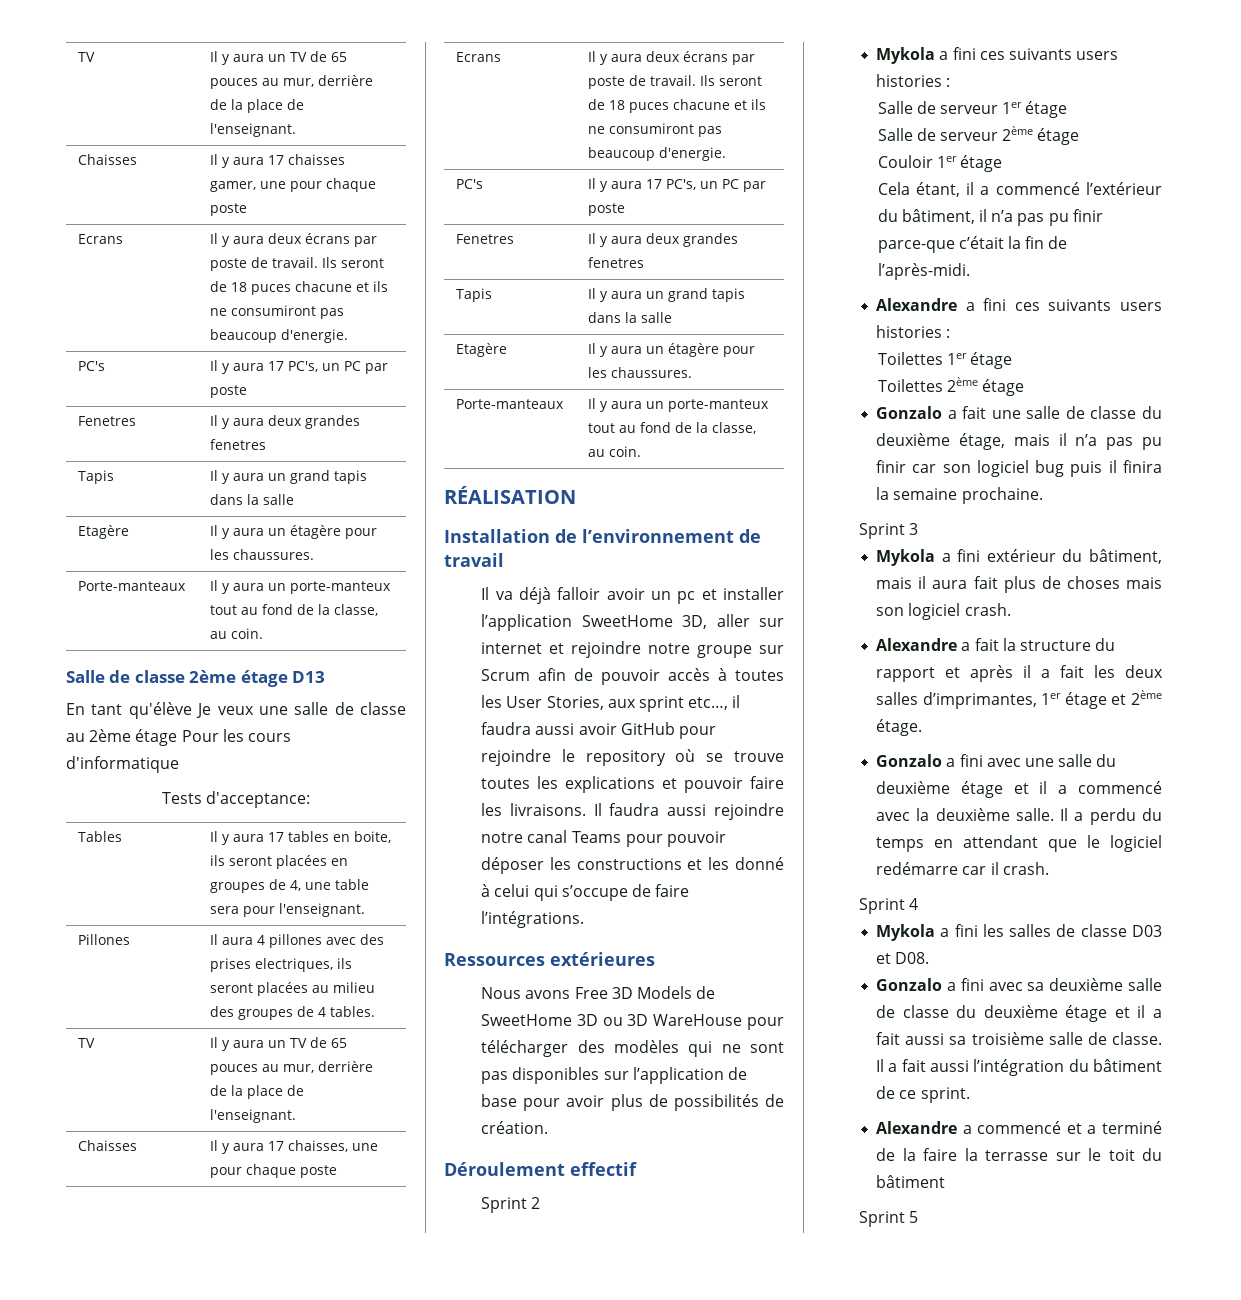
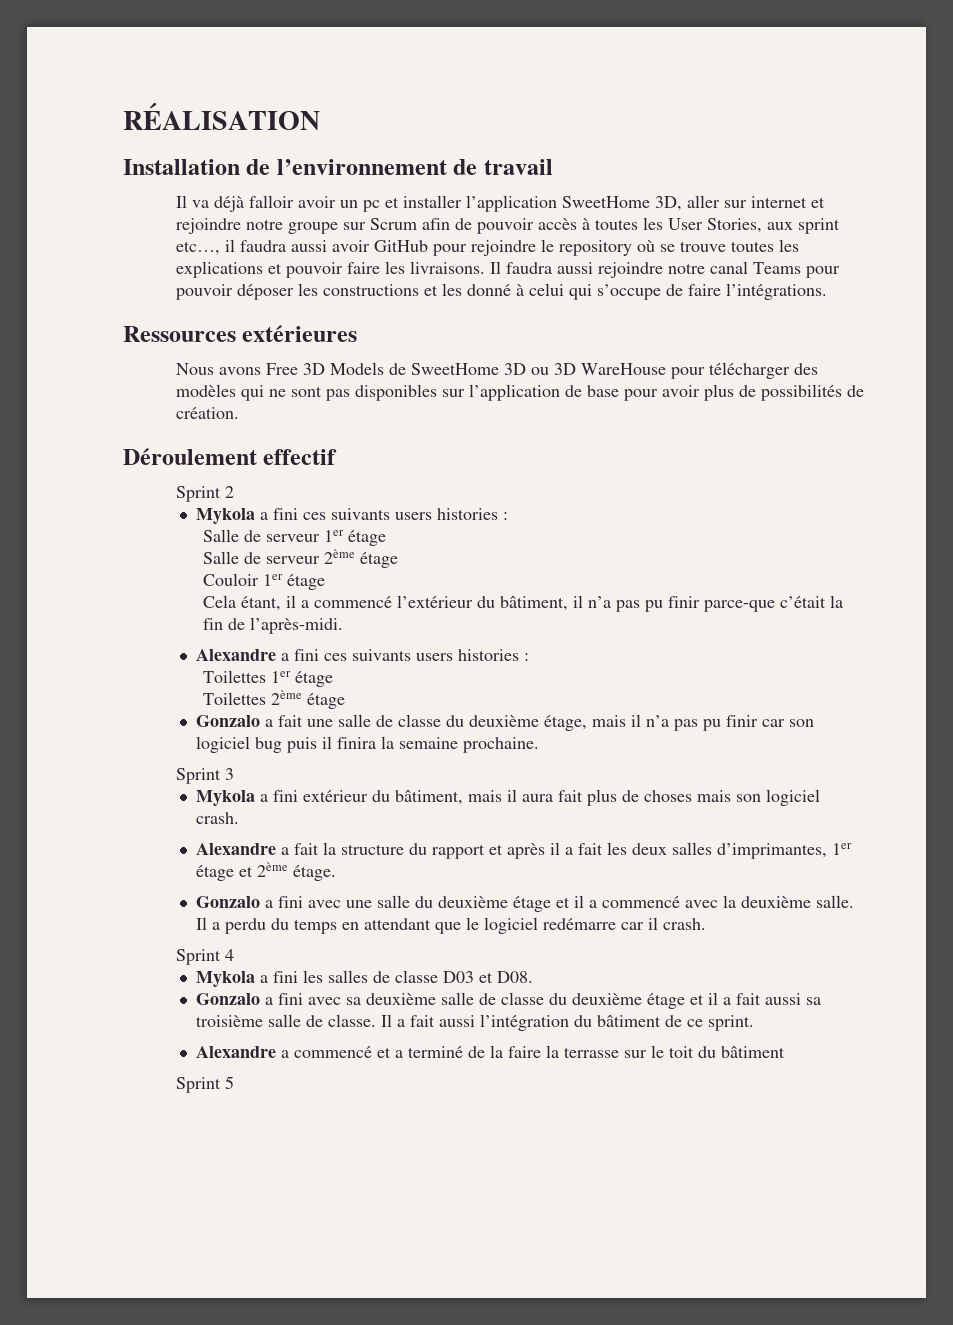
[78,52,96,62] [210,51,348,65] [210,75,374,89] [210,99,305,113] [210,123,297,137] [78,154,138,165] [210,154,346,168] [210,178,377,192] [210,203,248,216] [78,234,124,244] [210,233,378,247] [210,257,385,271] [210,281,389,295] [210,305,345,319] [210,329,349,343] [78,361,106,371] [210,360,389,374] [210,385,248,398] [78,416,137,426] [210,415,361,429] [210,439,267,450] [78,470,115,484] [210,470,368,484] [210,494,295,505] [78,525,130,539] [210,525,378,539] [210,549,315,560] [78,581,187,591] [210,580,392,594] [210,604,379,616] [210,628,264,639] [66,670,326,687] [66,702,406,719] [66,729,291,746] [66,756,179,773] [161,791,311,808] [78,831,123,842] [210,831,392,845] [210,855,349,869] [210,879,370,893] [210,903,366,917] [78,934,131,945] [210,934,385,948] [210,958,353,972] [210,982,376,996] [210,1006,376,1020] [78,1038,96,1048] [210,1037,348,1051] [210,1061,374,1075] [210,1085,305,1099] [210,1109,297,1123] [78,1140,138,1151] [210,1140,379,1154] [210,1164,338,1178] [456,52,502,62] [588,51,756,65] [588,75,763,89] [588,99,767,113] [588,123,723,137] [588,147,727,161] [456,179,484,189] [588,178,767,192] [588,203,626,216] [456,234,515,244] [588,233,739,247] [588,257,645,268] [456,288,493,302] [588,288,746,302] [588,312,673,323] [456,343,508,357] [588,343,756,357] [588,367,693,378] [456,399,565,409] [588,398,770,412] [588,422,757,434] [588,446,642,457] TV | Il y aura un TV de 65 pouces au mur, derrière de la place de l'enseignant. // Chaisses | Il y aura 17 chaisses gamer, une pour chaque poste // Ecrans | Il y aura deux écrans par poste de travail. Ils seront de 18 puces chacune et ils ne consumiront pas beaucoup d'energie. // PC's | Il y aura 17 PC's, un PC par poste // Fenetres | Il y aura deux grandes fenetres // Tapis | Il y aura un grand tapis dans la salle // Etagère | Il y aura un étagère pour les chaussures. // Porte-manteaux | Il y aura un porte-manteux tout au fond de la classe, au coin. // Salle de classe 2ème étage D13 // En tant qu'élève Je veux une salle de classe au 2ème étage Pour les cours d'informatique // Tests d'acceptance: // Tables | Il y aura 17 tables en boite, ils seront placées en groupes de 4, une table sera pour l'enseignant. // Pillones | Il aura 4 pillones avec des prises electriques, ils seront placées au milieu des groupes de 4 tables. // TV | Il y aura un TV de 65 pouces au mur, derrière de la place de l'enseignant. // Chaisses | Il y aura 17 chaisses, une pour chaque poste // Ecrans | Il y aura deux écrans par poste de travail. Ils seront de 18 puces chacune et ils ne consumiront pas beaucoup d'energie. // PC's | Il y aura 17 PC's, un PC par poste // Fenetres | Il y aura deux grandes fenetres // Tapis | Il y aura un grand tapis dans la salle // Etagère | Il y aura un étagère pour les chaussures. // Porte-manteaux | Il y aura un porte-manteux tout au fond de la classe, au coin. // -> (123, 116) none

